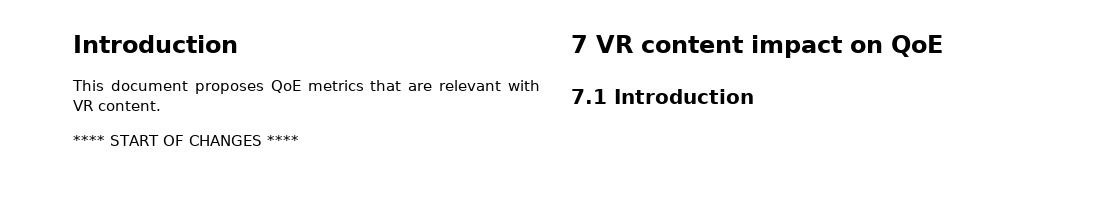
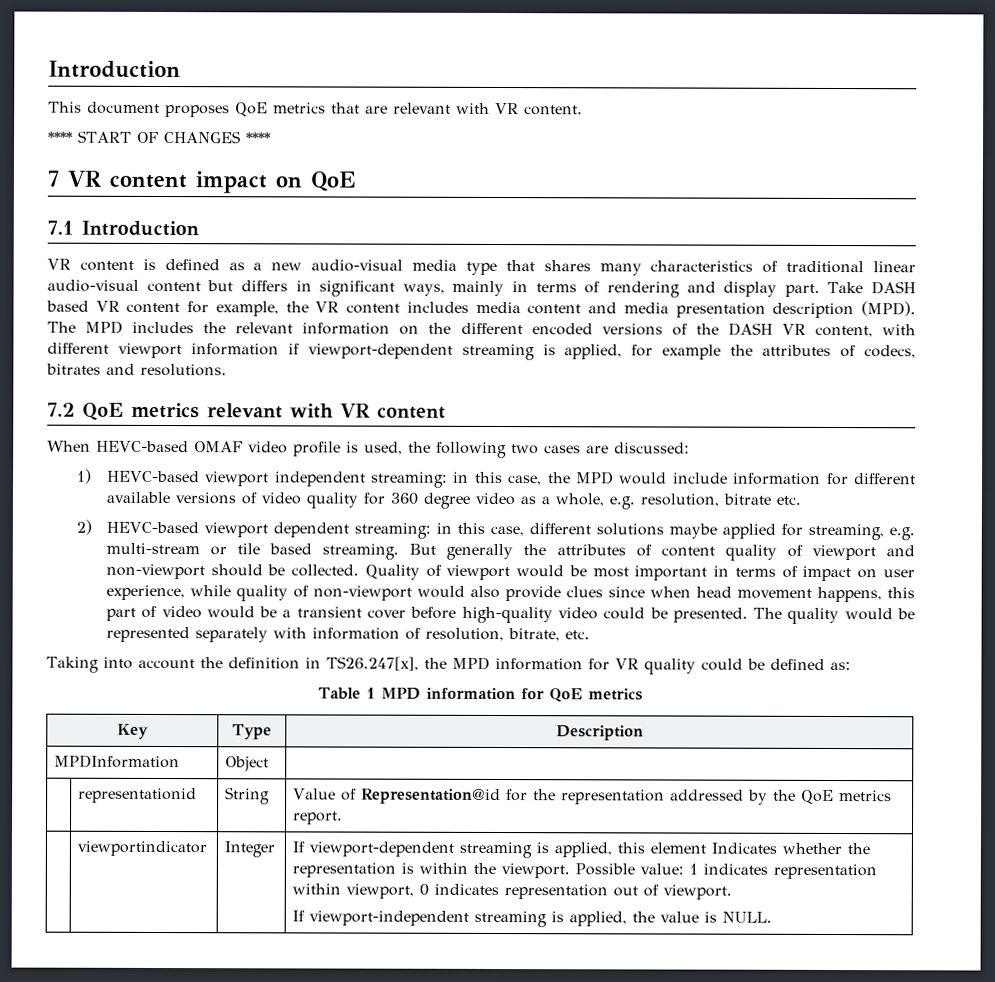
(754, 96) none -> [47,258,916,276] [47,279,916,298] [46,300,917,319] [47,320,916,338] [47,342,916,361] [46,363,227,377] [47,402,446,421] [47,440,690,459] [76,468,917,488] [105,491,801,510] [75,519,915,541] [105,542,915,561] [105,563,916,582] [105,584,916,603] [105,605,915,625] [105,626,590,643] [46,656,851,675] [318,687,643,703] [117,723,149,739] [232,724,273,740] [555,725,644,741] [54,754,181,769] [225,756,270,772] [78,787,198,804] [225,787,271,805] [293,788,893,805] [293,811,344,825] [77,840,208,857] [224,841,276,858] [292,841,871,859] [292,862,878,880] [292,883,733,900] [292,910,773,928] // VR content is defined as a new audio-visual media type that shares many characteristics of traditional linear audio-visual content but differs in significant ways, mainly in terms of rendering and display part. Take DASH based VR content for example, the VR content includes media content and media presentation description (MPD). The MPD includes the relevant information on the different encoded versions of the DASH VR content, with different viewport information if viewport-dependent streaming is applied, for example the attributes of codecs, bitrates and resolutions. // 7.2 QoE metrics relevant with VR content // When HEVC-based OMAF video profile is used, the following two cases are discussed: // 1) HEVC-based viewport independent streaming: in this case, the MPD would include information for different available versions of video quality for 360 degree video as a whole, e.g. resolution, bitrate etc. // 2) HEVC-based viewport dependent streaming: in this case, different solutions maybe applied for streaming, e.g. multi-stream or tile based streaming. But generally the attributes of content quality of viewport and non-viewport should be collected. Quality of viewport would be most important in terms of impact on user experience, while quality of non-viewport would also provide clues since when head movement happens, this part of video would be a transient cover before high-quality video could be presented. The quality would be represented separately with information of resolution, bitrate, etc. // Taking into account the definition in TS26.247[x], the MPD information for VR quality could be defined as: // Table 1 MPD information for QoE metrics // Key | Type | Description // MPDInformation | Object | // | representationid | String | Value of Representation@id for the representation addressed by the QoE metrics report. // | viewportindicator | Integer | If viewport-dependent streaming is applied, this element Indicates whether the representation is within the viewport. Possible value: 1 indicates representation within viewport, 0 indicates representation out of viewport. // If viewport-independent streaming is applied, the value is NULL.

